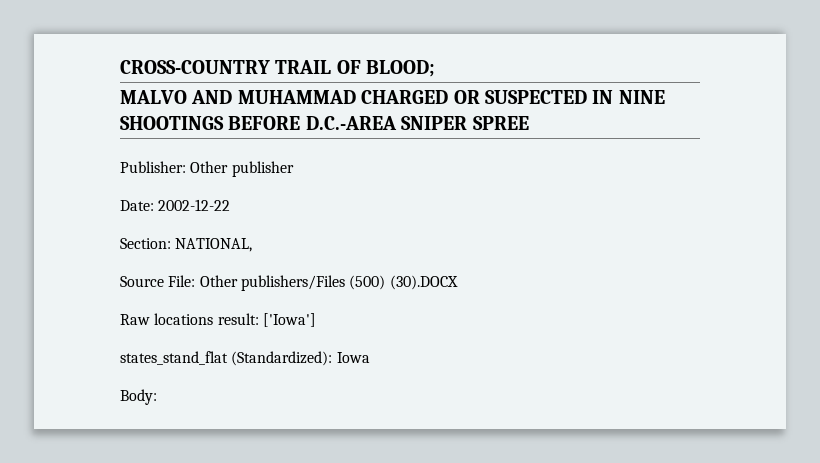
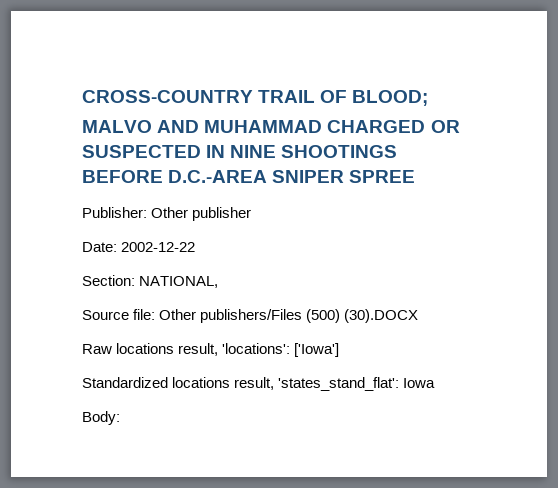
[168,275,196,287] File: -> [133,309,156,320] file:
[217,313,259,325] result: -> [178,343,291,356] result, 'locations':
[120,351,333,366] states_stand_flat (Standardized): -> [82,377,400,391] Standardized locations result, 'states_stand_flat':

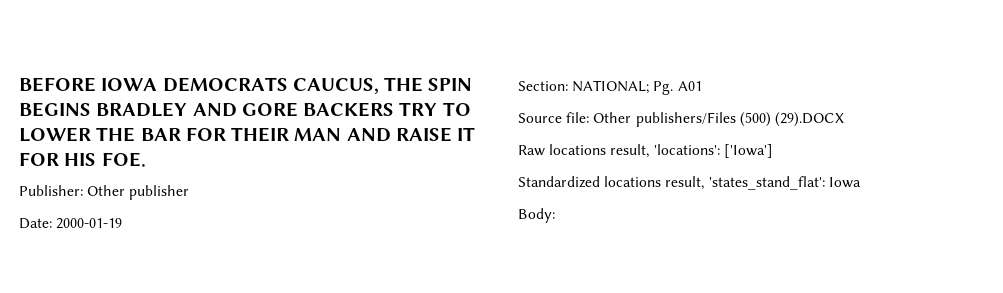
[82,90,429,106] [82,120,460,133] [82,145,398,158] [82,170,416,183] CROSS-COUNTRY TRAIL OF BLOOD; // MALVO AND MUHAMMAD CHARGED OR SUSPECTED IN NINE SHOOTINGS BEFORE D.C.-AREA SNIPER SPREE -> [19,77,473,94] [19,102,471,117] [19,127,476,142] [19,152,146,167] BEFORE IOWA DEMOCRATS CAUCUS, THE SPIN BEGINS BRADLEY AND GORE BACKERS TRY TO LOWER THE BAR FOR THEIR MAN AND RAISE IT FOR HIS FOE.
[121,242,196,252] 2002-12-22 -> [56,218,123,229] 2000-01-19
[139,276,219,288] NATIONAL, -> [572,80,702,95] NATIONAL; Pg. A01
[344,309,419,323] (30).DOCX -> [774,112,844,127] (29).DOCX

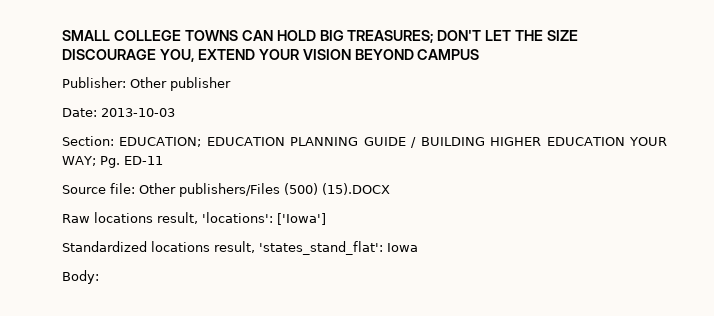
[19,77,473,94] [19,102,471,117] [19,127,476,142] [19,152,146,167] BEFORE IOWA DEMOCRATS CAUCUS, THE SPIN BEGINS BRADLEY AND GORE BACKERS TRY TO LOWER THE BAR FOR THEIR MAN AND RAISE IT FOR HIS FOE. -> [62,30,579,43] [62,49,480,62] SMALL COLLEGE TOWNS CAN HOLD BIG TREASURES; DON'T LET THE SIZE DISCOURAGE YOU, EXTEND YOUR VISION BEYOND CAMPUS
[56,218,123,229] 2000-01-19 -> [101,108,175,117] 2013-10-03
[572,80,702,95] NATIONAL; Pg. A01 -> [119,137,668,148] [62,156,163,168] EDUCATION; EDUCATION PLANNING GUIDE / BUILDING HIGHER EDUCATION YOUR WAY; Pg. ED-11
[774,112,844,127] (29).DOCX -> [322,183,390,195] (15).DOCX

